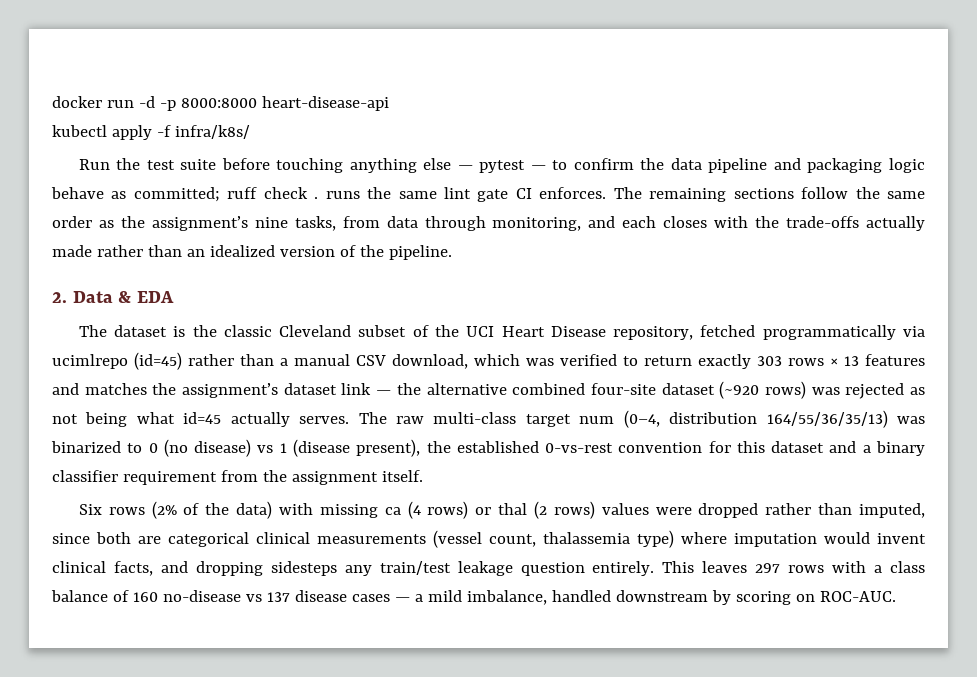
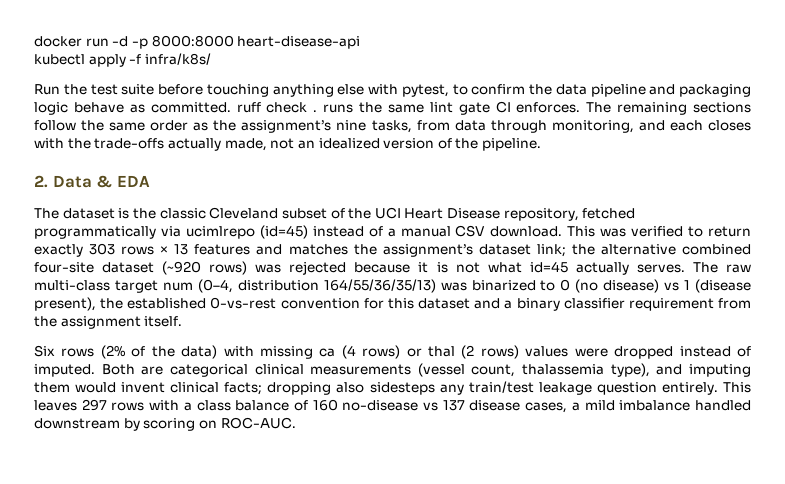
[457,160,546,173] — pytest — -> [368,84,449,97] with pytest,
[133,187,220,202] committed; -> [150,102,231,113] committed.
[52,245,182,257] made rather than -> [224,138,295,151] made, not
[188,354,274,366] rather than -> [312,226,383,237] instead of
[392,354,520,369] download, which -> [490,226,596,237] download. This
[341,383,392,395] link — -> [536,244,566,257] link;
[910,387,925,395] [52,412,128,427] as not being -> [354,262,480,273] because it is not
[765,503,926,518] [52,532,131,544] rather than imputed, since both -> [679,346,752,357] [34,364,135,377] instead of imputed. Both
[637,530,926,548] [52,561,263,576] type) where imputation would invent clinical facts, and dropping -> [610,363,751,377] [34,382,365,395] type), and imputing them would invent clinical facts; dropping also
[351,594,410,602] cases — -> [525,402,568,413] cases,
[466,590,547,605] imbalance, -> [619,400,691,411] imbalance

